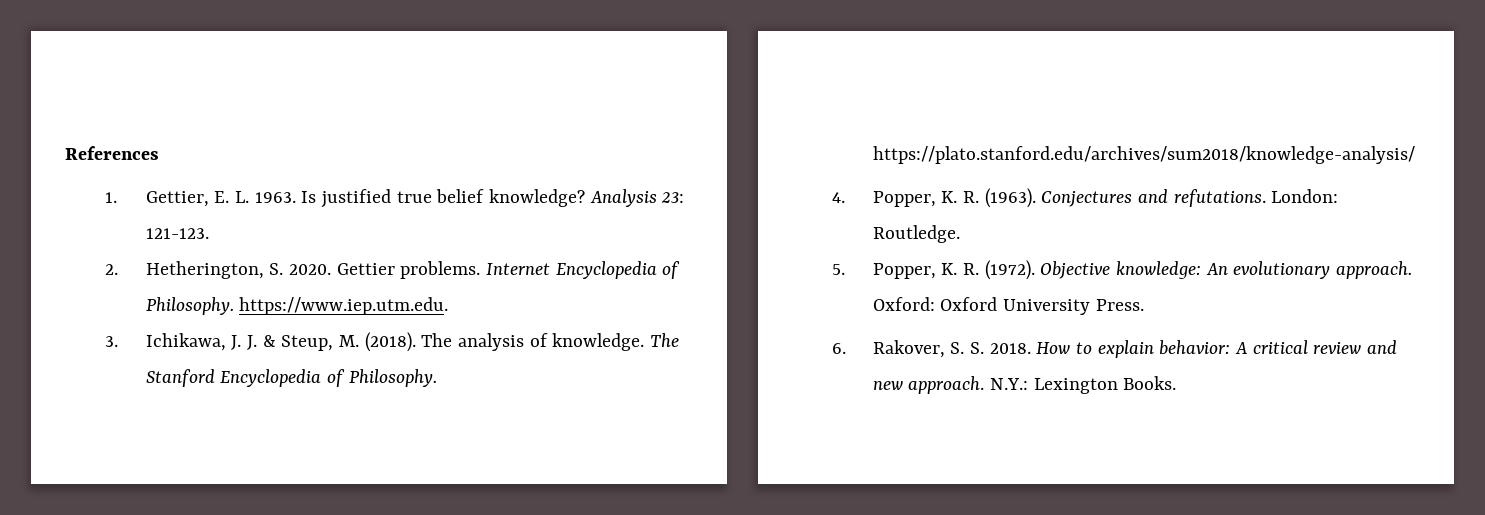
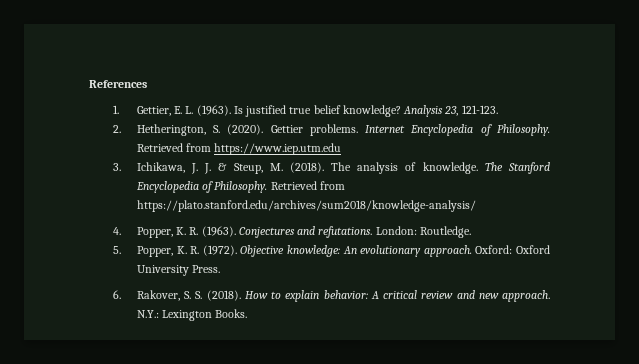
[254,192,296,203] 1963. -> [196,105,231,116] (1963).
[661,192,685,203] 23: -> [444,106,459,116] 23,
[288,264,331,275] 2020. -> [227,124,264,135] (2020).
[239,297,449,315] https://www.iep.utm.edu. -> [136,143,342,155] Retrieved from https://www.iep.utm.edu
(437, 378) none -> [270,181,345,190] Retrieved from
[989,343,1031,354] 2018. -> [206,290,241,301] (2018).

